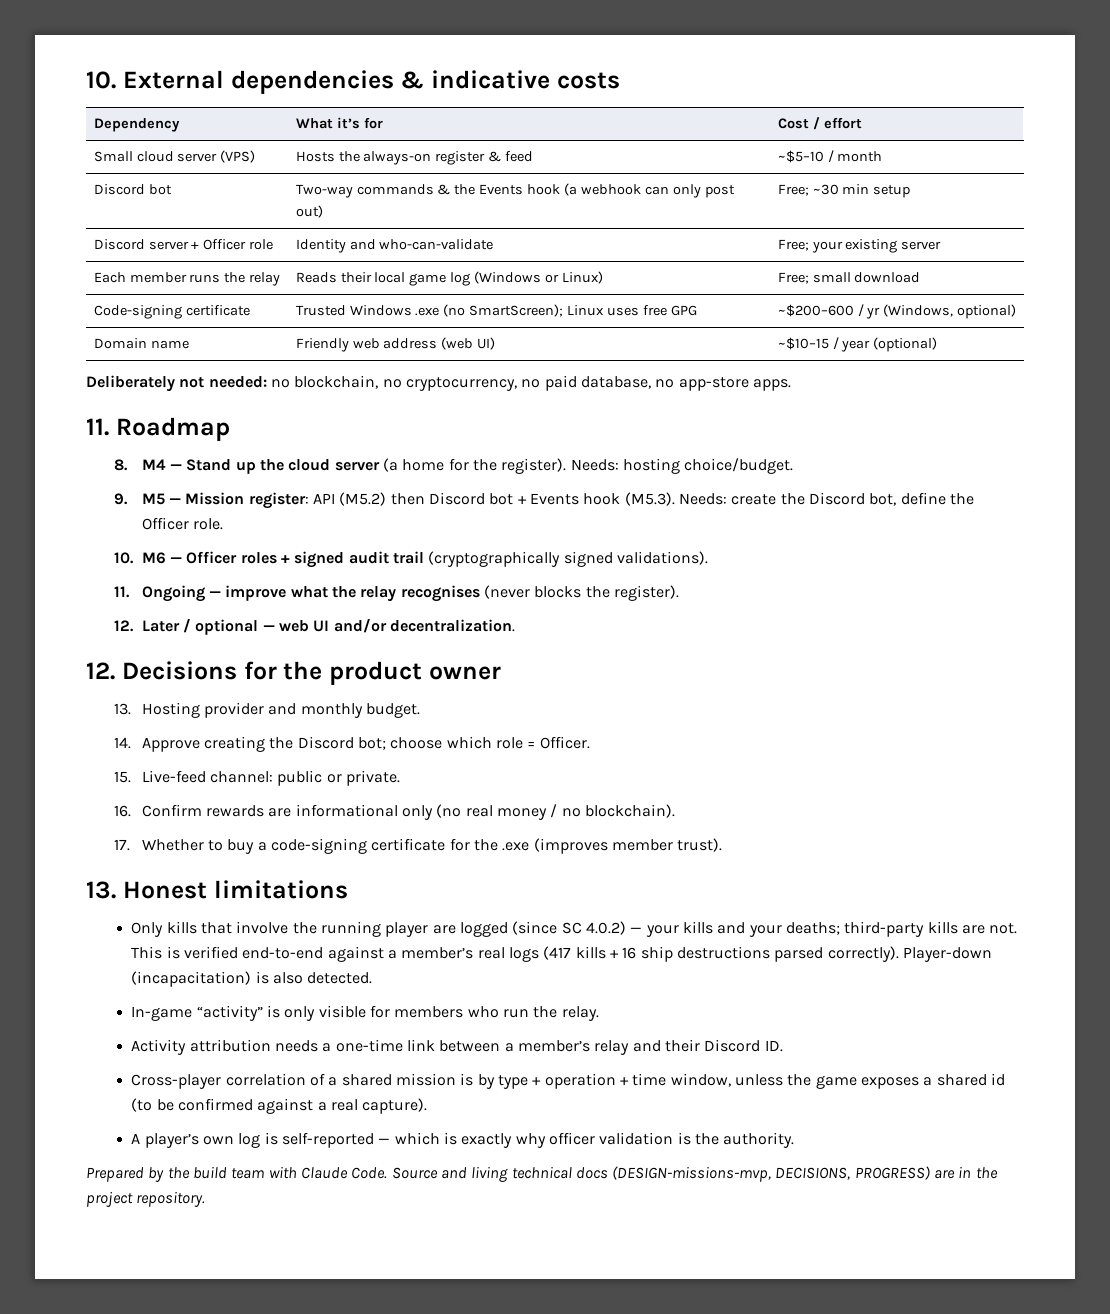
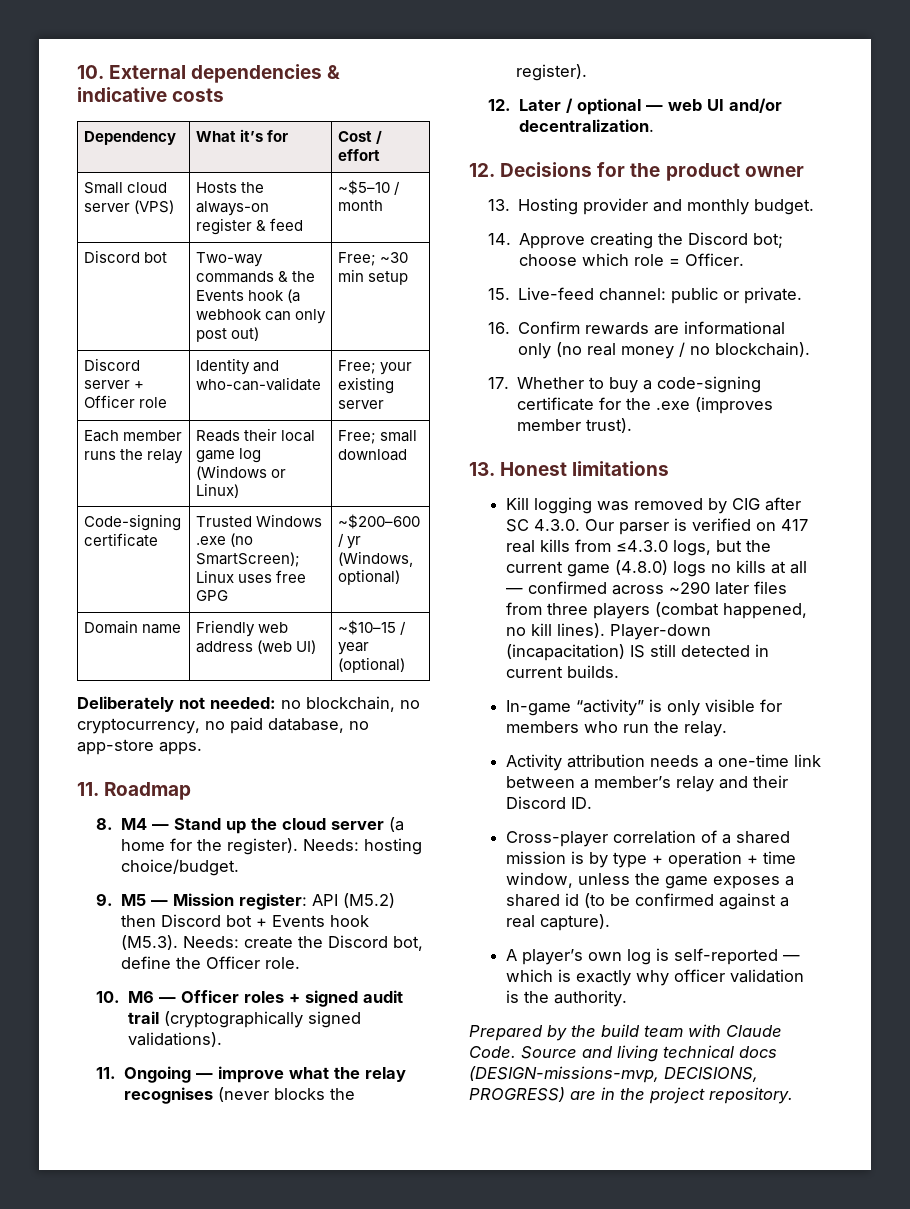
[131,921,1018,937] [131,946,992,962] [131,971,373,987] Only kills that involve the running player are logged (since SC 4.0.2) — your kills and your deaths; third-party kills are not. This is verified end-to-end against a member’s real logs (417 kills + 16 ship destructions parsed correctly). Player-down (incapacitation) is also detected. -> [506,497,802,514] [506,518,809,535] [506,539,772,556] [506,560,808,577] [506,581,788,595] [506,602,808,619] [506,623,712,640] [506,644,770,661] [506,665,620,678] Kill logging was removed by CIG after SC 4.3.0. Our parser is verified on 417 real kills from ≤4.3.0 logs, but the current game (4.8.0) logs no kills at all — confirmed across ~290 later files from three players (combat happened, no kill lines). Player-down (incapacitation) IS still detected in current builds.

